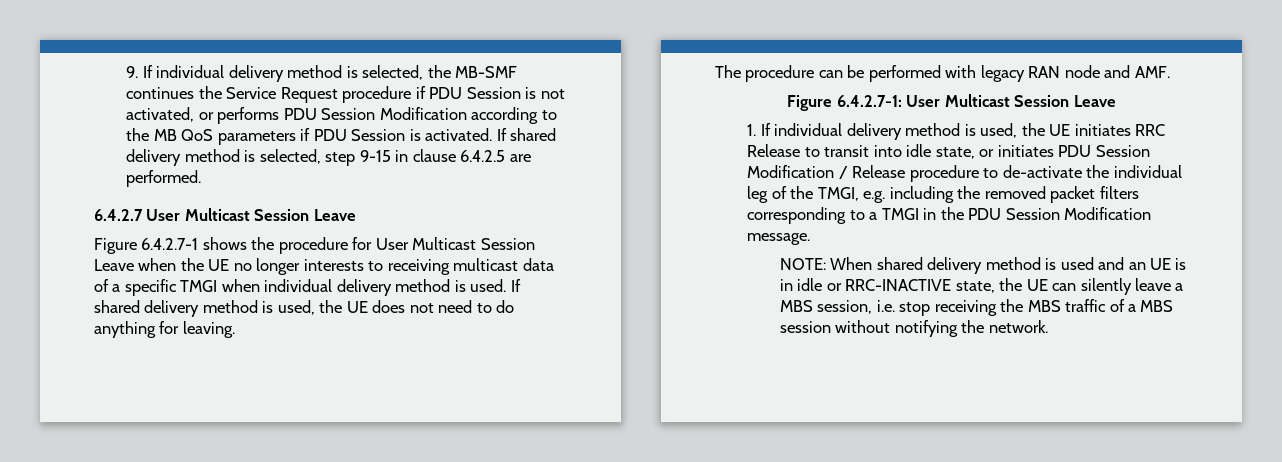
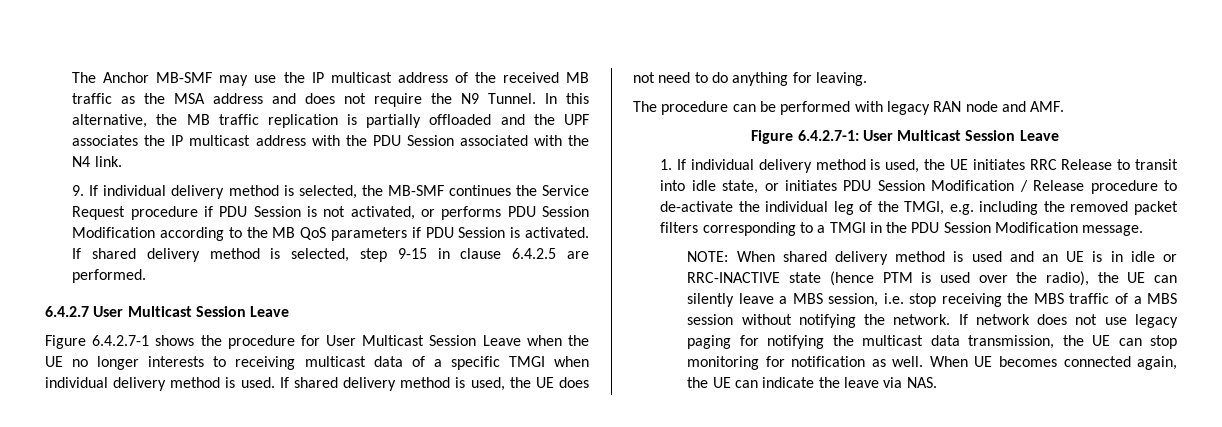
(126, 72) none -> [72,72,589,86] [72,93,589,107] [72,114,589,128] [72,135,590,146] [72,156,122,167] The Anchor MB-SMF may use the IP multicast address of the received MB traffic as the MSA address and does not require the N9 Tunnel. In this alternative, the MB traffic replication is partially offloaded and the UPF associates the IP multicast address with the PDU Session associated with the N4 link. //
[955,281,995,293] state, -> [789,271,1089,286] state (hence PTM is used over the radio),
(1048, 326) none -> [958,314,1178,328] [687,335,1177,349] [687,356,1177,370] [687,377,937,388] If network does not use legacy paging for notifying the multicast data transmission, the UE can stop monitoring for notification as well. When UE becomes connected again, the UE can indicate the leave via NAS.

